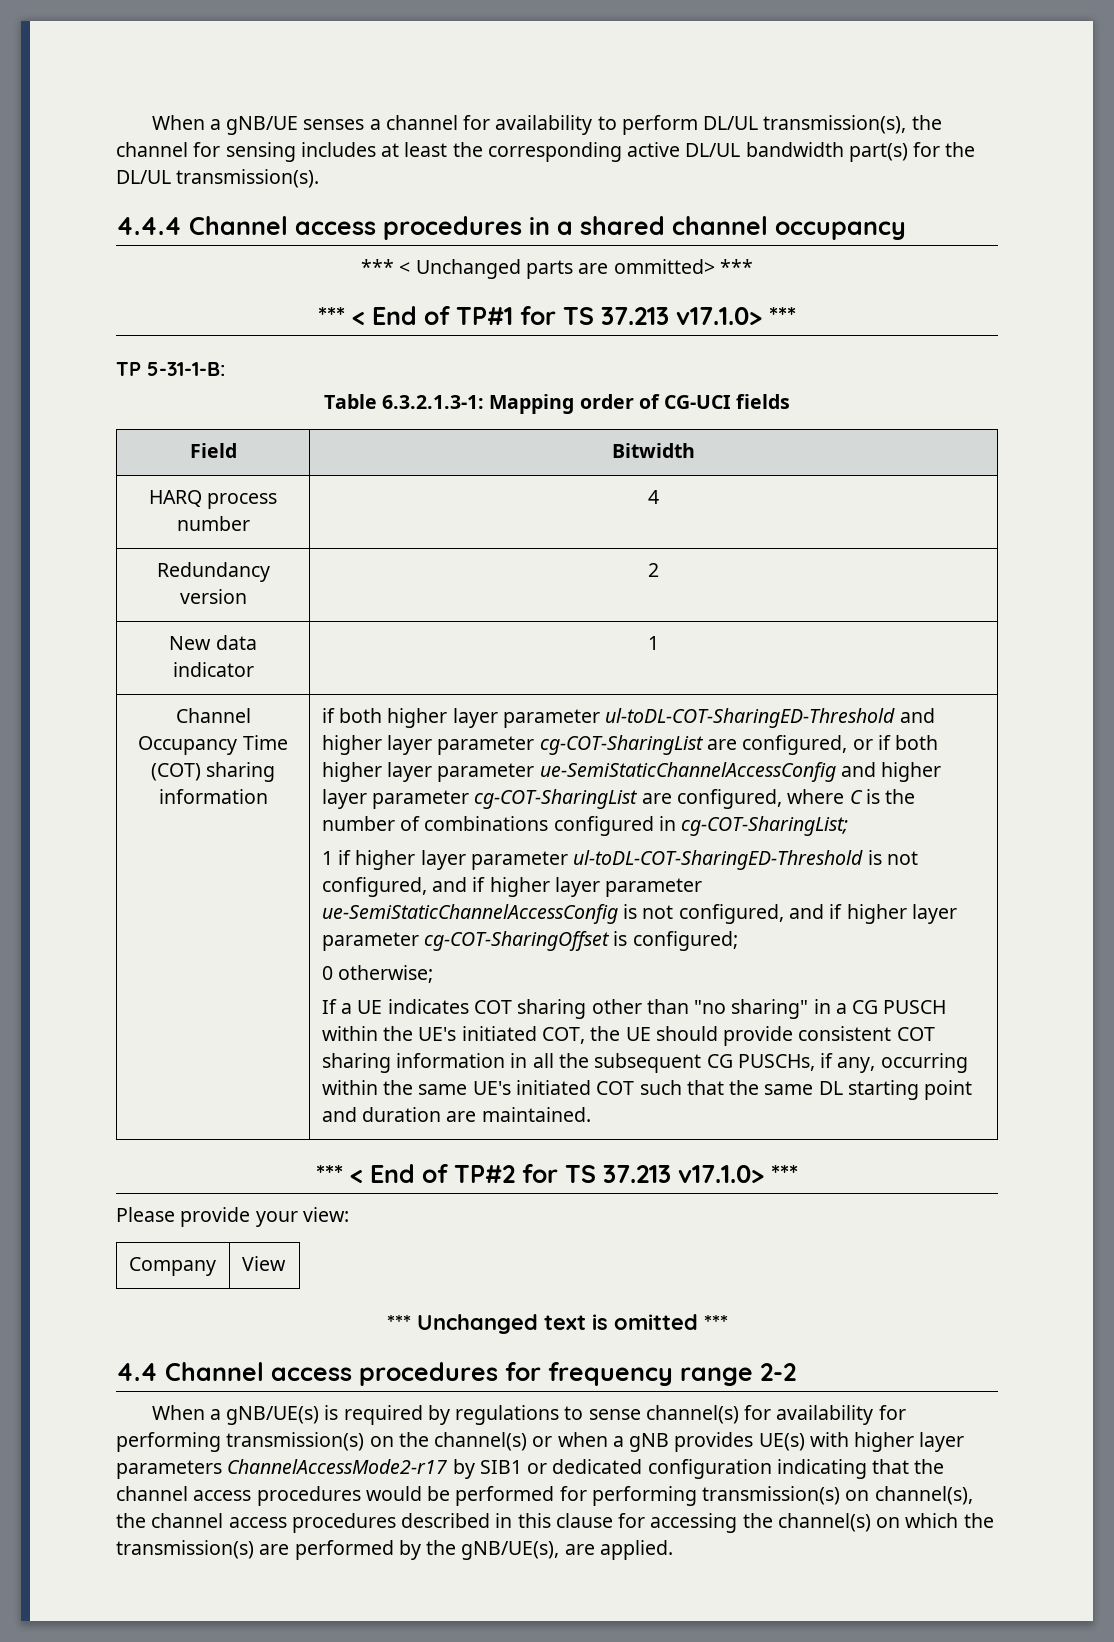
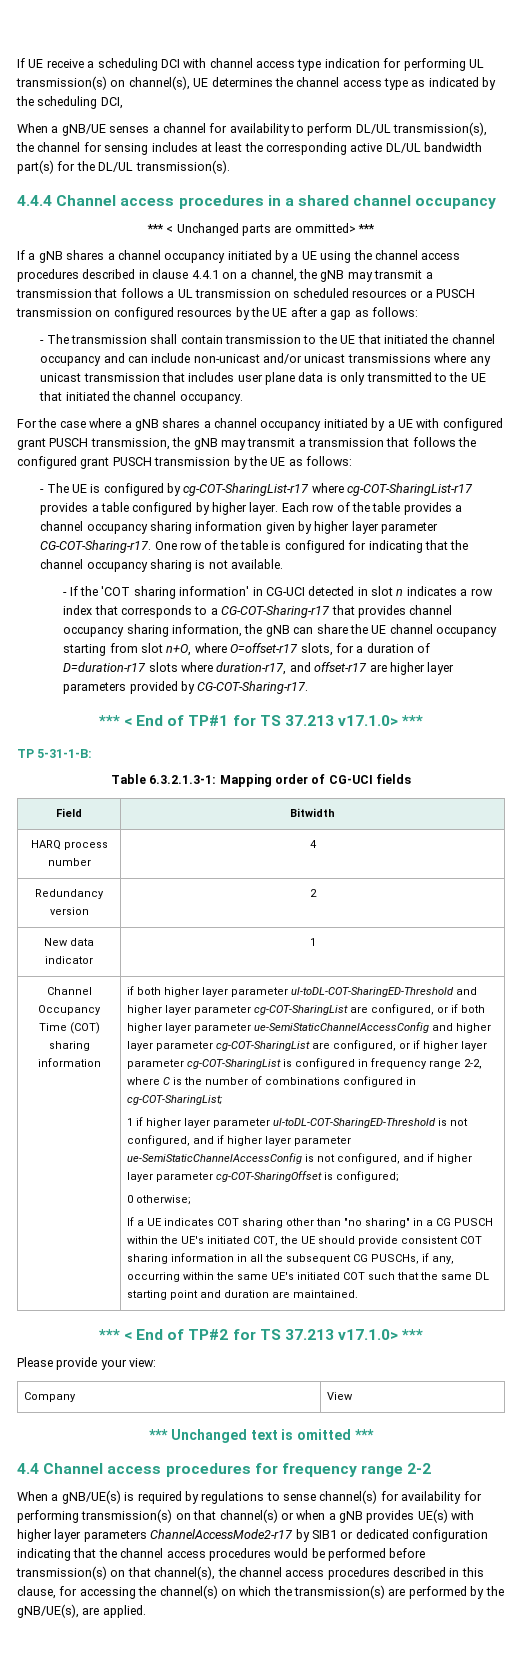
(151, 122) none -> [17,58,484,71] [16,76,497,90] [16,96,123,109] If UE receive a scheduling DCI with channel access type indication for performing UL transmission(s) on channel(s), UE determines the channel access type as indicated by the scheduling DCI, //
(753, 266) none -> [17,250,461,263] [17,269,433,282] [16,288,476,298] [16,307,419,320] [40,334,495,344] [40,353,491,366] [40,372,486,385] [39,391,243,404] [17,418,503,431] [17,437,477,450] [17,456,352,469] [40,483,474,496] [40,502,462,515] [40,521,439,534] [40,540,469,553] [40,559,283,572] [63,586,493,599] [63,605,453,618] [63,624,497,637] [63,643,430,656] [63,662,455,675] [63,681,309,694] // If a gNB shares a channel occupancy initiated by a UE using the channel access procedures described in clause 4.4.1 on a channel, the gNB may transmit a transmission that follows a UL transmission on scheduled resources or a PUSCH transmission on configured resources by the UE after a gap as follows: // - The transmission shall contain transmission to the UE that initiated the channel occupancy and can include non-unicast and/or unicast transmissions where any unicast transmission that includes user plane data is only transmitted to the UE that initiated the channel occupancy. // For the case where a gNB shares a channel occupancy initiated by a UE with configured grant PUSCH transmission, the gNB may transmit a transmission that follows the configured grant PUSCH transmission by the UE as follows: // - The UE is configured by cg-COT-SharingList-r17 where cg-COT-SharingList-r17 provides a table configured by higher layer. Each row of the table provides a channel occupancy sharing information given by higher layer parameter CG-COT-Sharing-r17. One row of the table is configured for indicating that the channel occupancy sharing is not available. // - If the 'COT sharing information' in CG-UCI detected in slot n indicates a row index that corresponds to a CG-COT-Sharing-r17 that provides channel occupancy sharing information, the gNB can share the UE channel occupancy starting from slot n+O, where O=offset-r17 slots, for a duration of D=duration-r17 slots where duration-r17, and offset-r17 are higher layer parameters provided by CG-COT-Sharing-r17.
(783, 799) none -> [399,1040,488,1051] [127,1058,483,1069] or if higher layer parameter cg-COT-SharingList is configured in frequency range 2-2,
[398,1432,429,1447] the -> [193,1510,217,1520] that
[559,1486,870,1506] for performing transmission(s) on -> [389,1548,426,1558] [16,1566,151,1580] before transmission(s) on that
[555,1513,613,1528] clause -> [17,1586,56,1599] clause,

